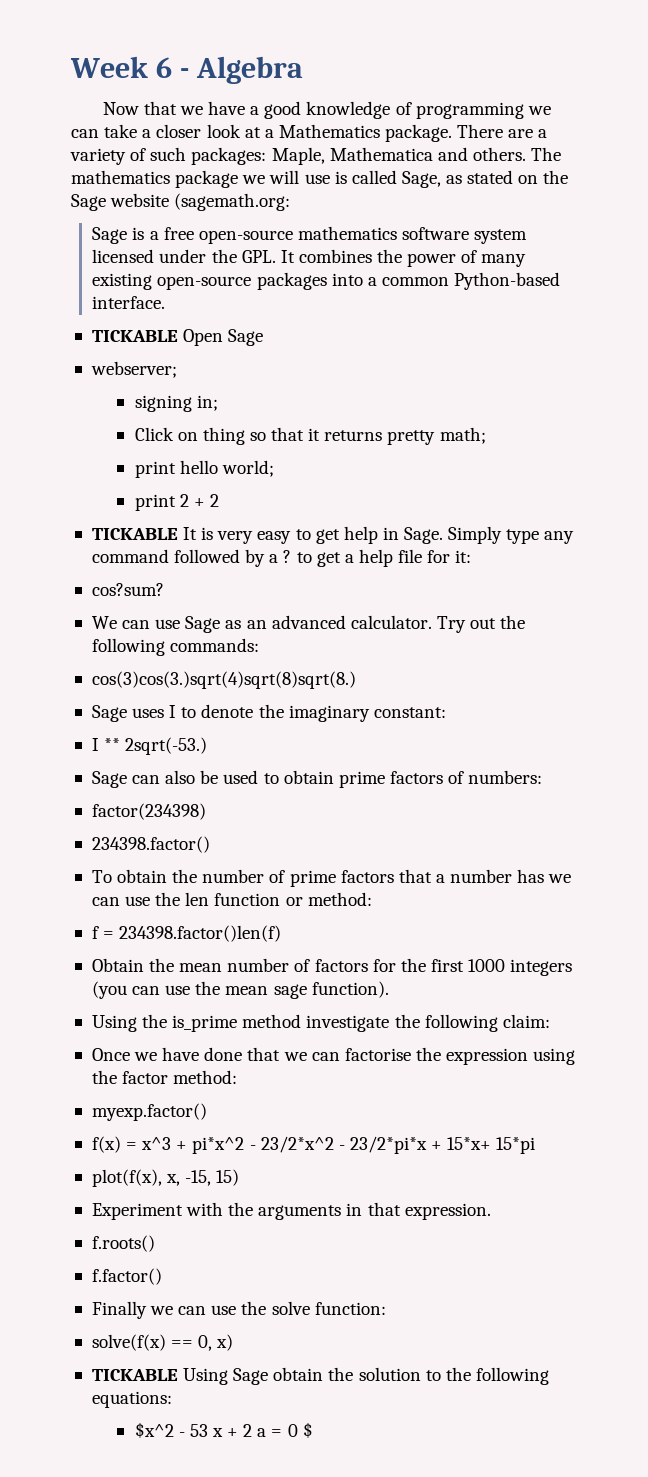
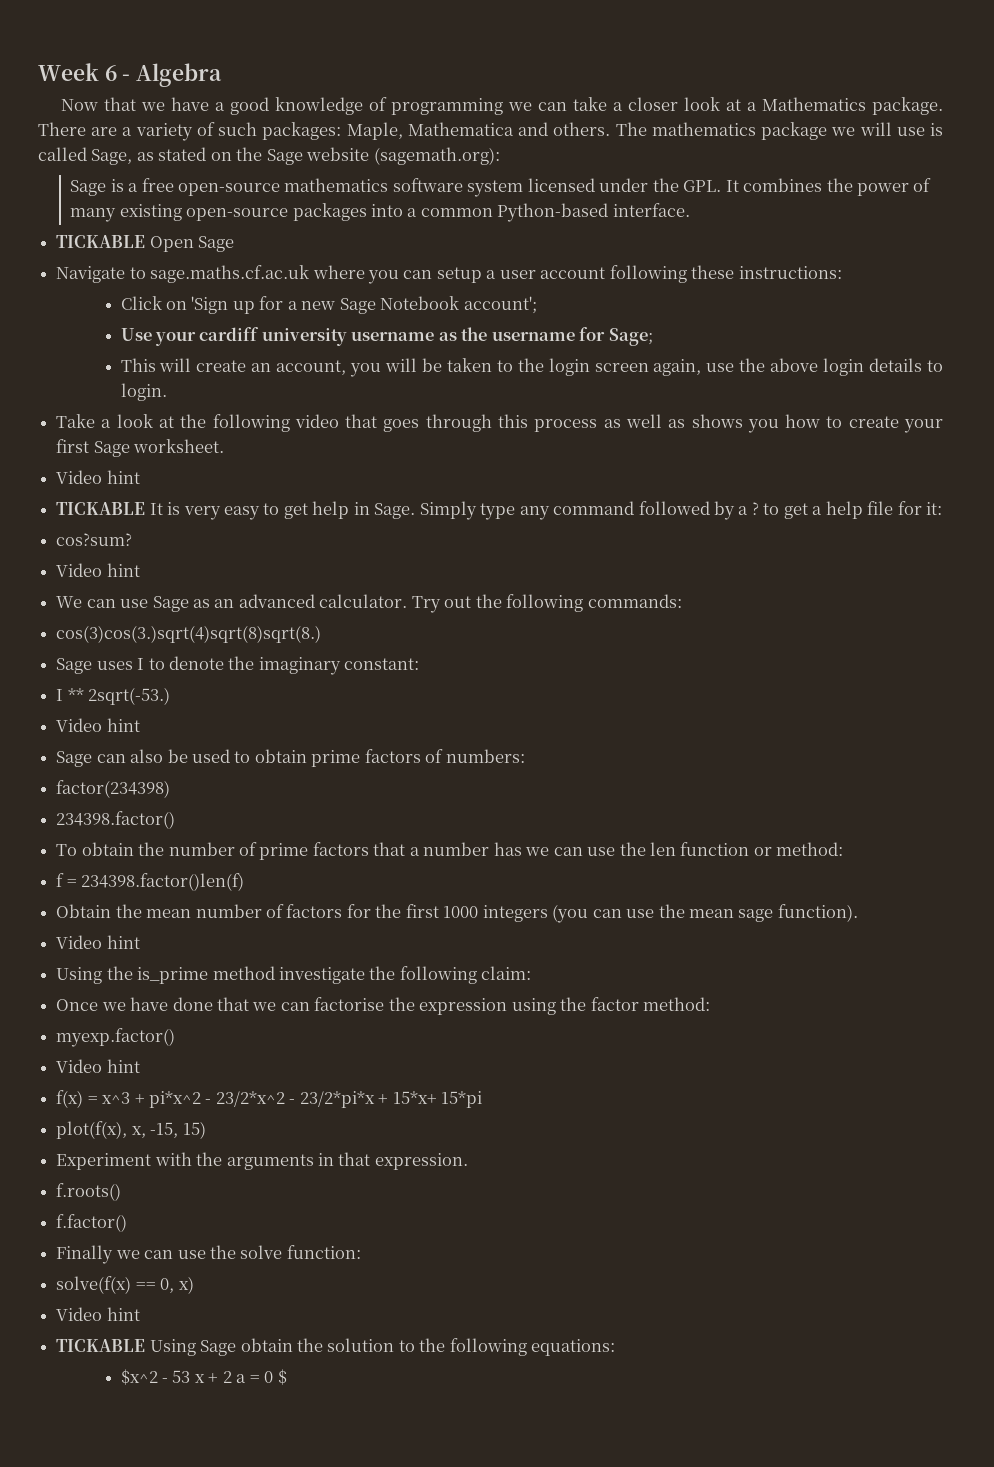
[174,193,291,211] (sagemath.org: -> [373,147,500,165] (sagemath.org):
[90,361,177,378] [134,395,218,412] [134,427,486,445] [134,460,274,478] [134,494,219,511] webserver; // signing in; // Click on thing so that it returns pretty math; // print hello world; // print 2 + 2 -> [56,265,842,284] [120,296,537,314] [120,327,653,346] [120,358,943,377] [120,383,167,401] [56,414,944,433] [56,439,225,457] [56,470,140,484] Navigate to sage.maths.cf.ac.uk where you can setup a user account following these instructions: // Click on 'Sign up for a new Sage Notebook account'; // Use your cardiff university username as the username for Sage; // This will create an account, you will be taken to the login screen again, use the above login details to login. // Take a look at the following video that goes through this process as well as shows you how to create your first Sage worksheet. // Video hint
(164, 589) none -> [56,563,140,577] // Video hint
(208, 746) none -> [56,718,140,732] // Video hint
(389, 989) none -> [56,935,140,949] // Video hint
(207, 1112) none -> [56,1059,140,1073] // Video hint
(234, 1342) none -> [56,1307,140,1321] // Video hint

